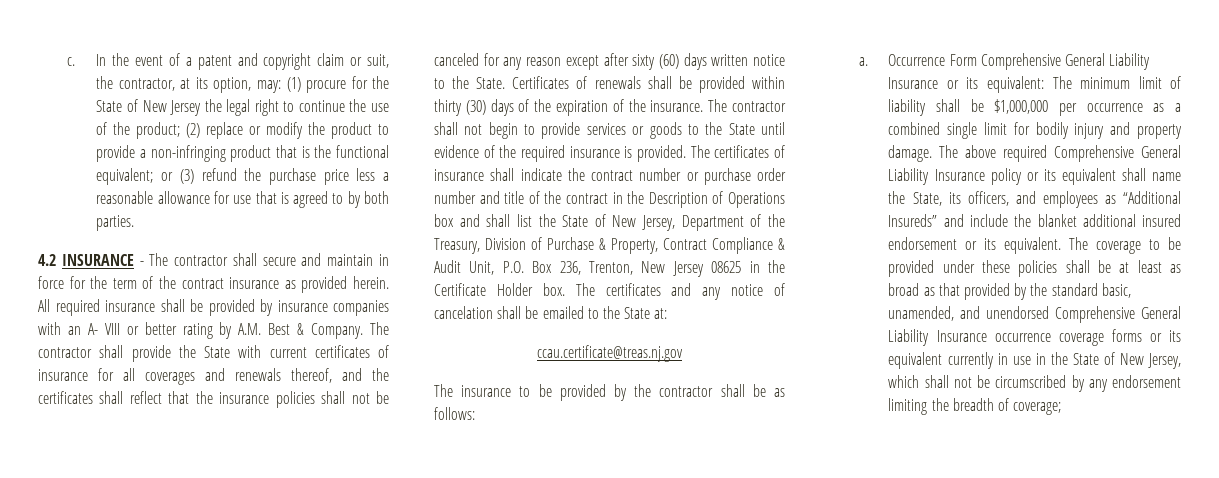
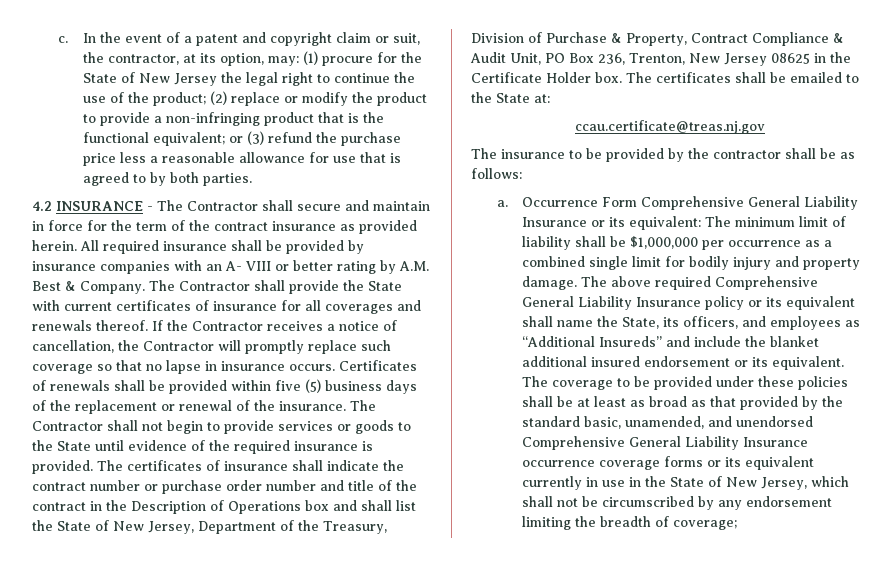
[174,255,229,266] contractor -> [187,201,258,211] Contractor
[38,347,92,358] contractor -> [179,281,250,291] Contractor
[291,368,389,383] [38,391,390,408] [434,53,785,70] [434,76,506,89] thereof, and the certificates shall reflect that the insurance policies shall not be canceled for any reason except after sixty (60) days written notice to the State. -> [96,320,397,331] [32,340,391,354] [32,360,335,374] thereof. If the Contractor receives a notice of cancellation, the Contractor will promptly replace such coverage so that no lapse in insurance occurs.
[434,99,608,116] thirty (30) days of the expiration -> [275,379,417,394] [32,400,232,414] five (5) business days of the replacement or renewal
[732,101,786,112] contractor -> [32,421,103,431] Contractor
[502,261,524,273] P.O. -> [545,53,565,63] PO
[671,283,785,300] [434,306,493,319] and any notice of cancelation -> (731, 77) none

